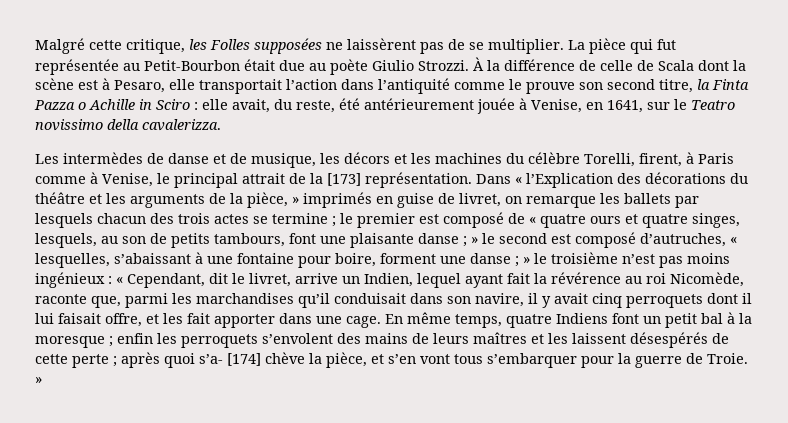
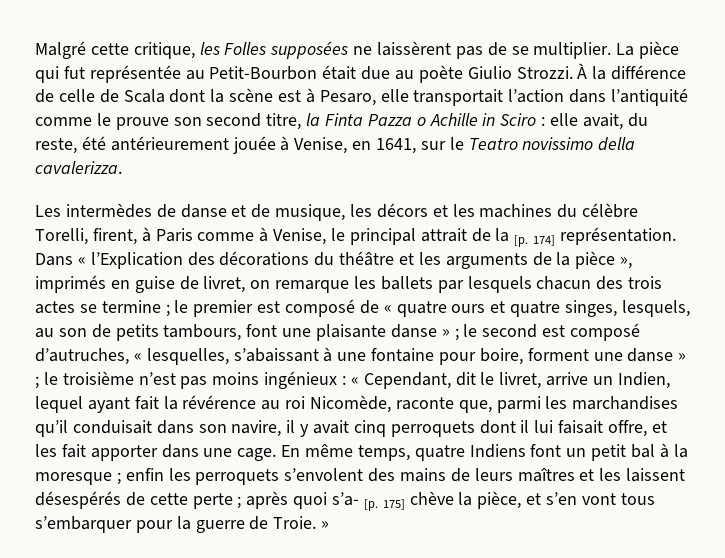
[327,173,361,186] [173] -> [514,235,556,247] [p. 174]
[247,192,299,208] pièce, » -> [575,251,633,269] pièce »,
[463,236,478,247] ; » -> [441,328,459,341] » ;
[515,256,530,267] ; » -> [678,353,687,361] [35,376,39,389] » ;
[227,353,261,366] [174] -> [363,499,405,511] [p. 175]

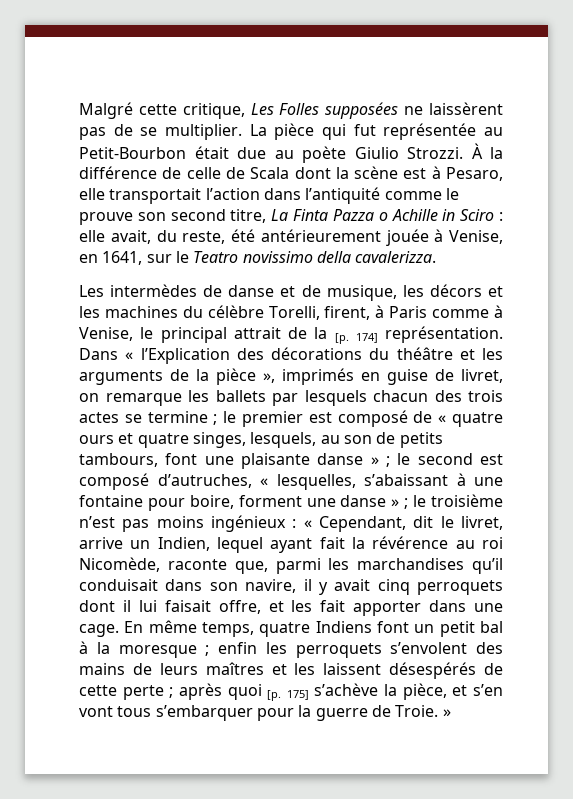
[199,42,220,55] les -> [250,103,274,115] Les
[306,113,321,126] la -> [271,209,289,221] La
[332,492,360,506] s’a- -> (262, 692) none
[409,491,454,505] chève -> [314,683,379,696] s’achève

